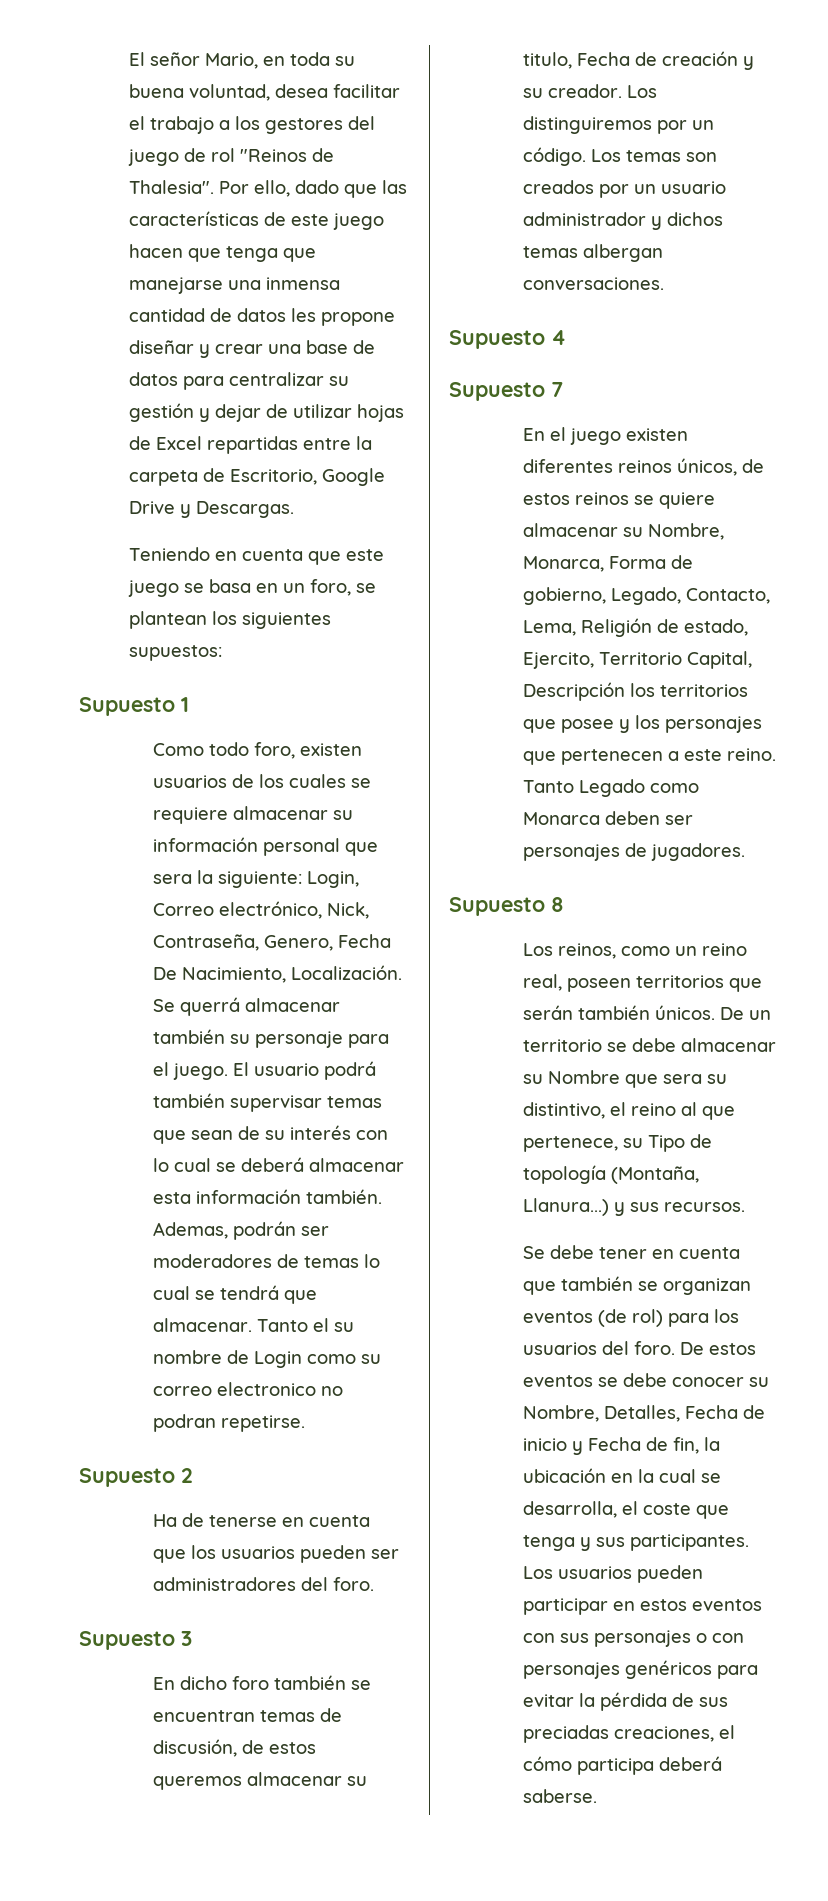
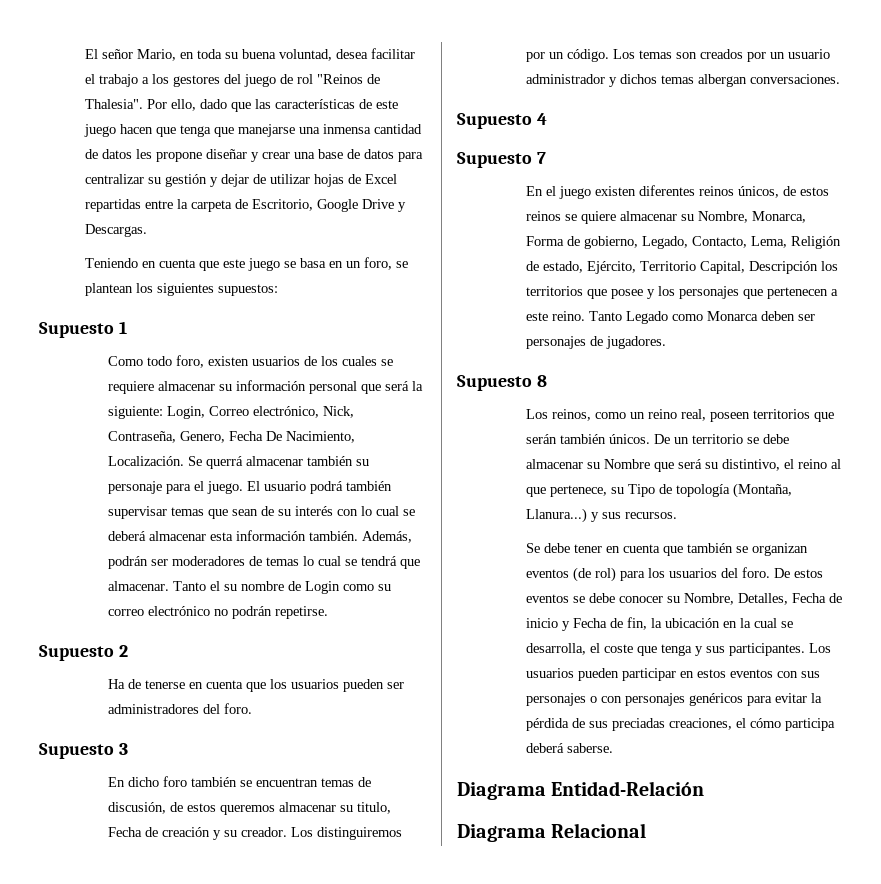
[153,874,193,884] sera -> [384,381,409,391] será
[153,1222,229,1239] Ademas, -> [361,531,412,543] Además,
[217,1382,344,1396] [153,1414,217,1432] electronico no podran -> [147,606,272,619] electrónico no podrán
[523,652,595,669] Ejercito, -> [586,261,636,274] Ejército,
[663,1074,703,1084] sera -> [677,459,702,469] será
(598, 1796) none -> [457,781,705,800] [457,823,647,842] // Diagrama Entidad-Relación // Diagrama Relacional

